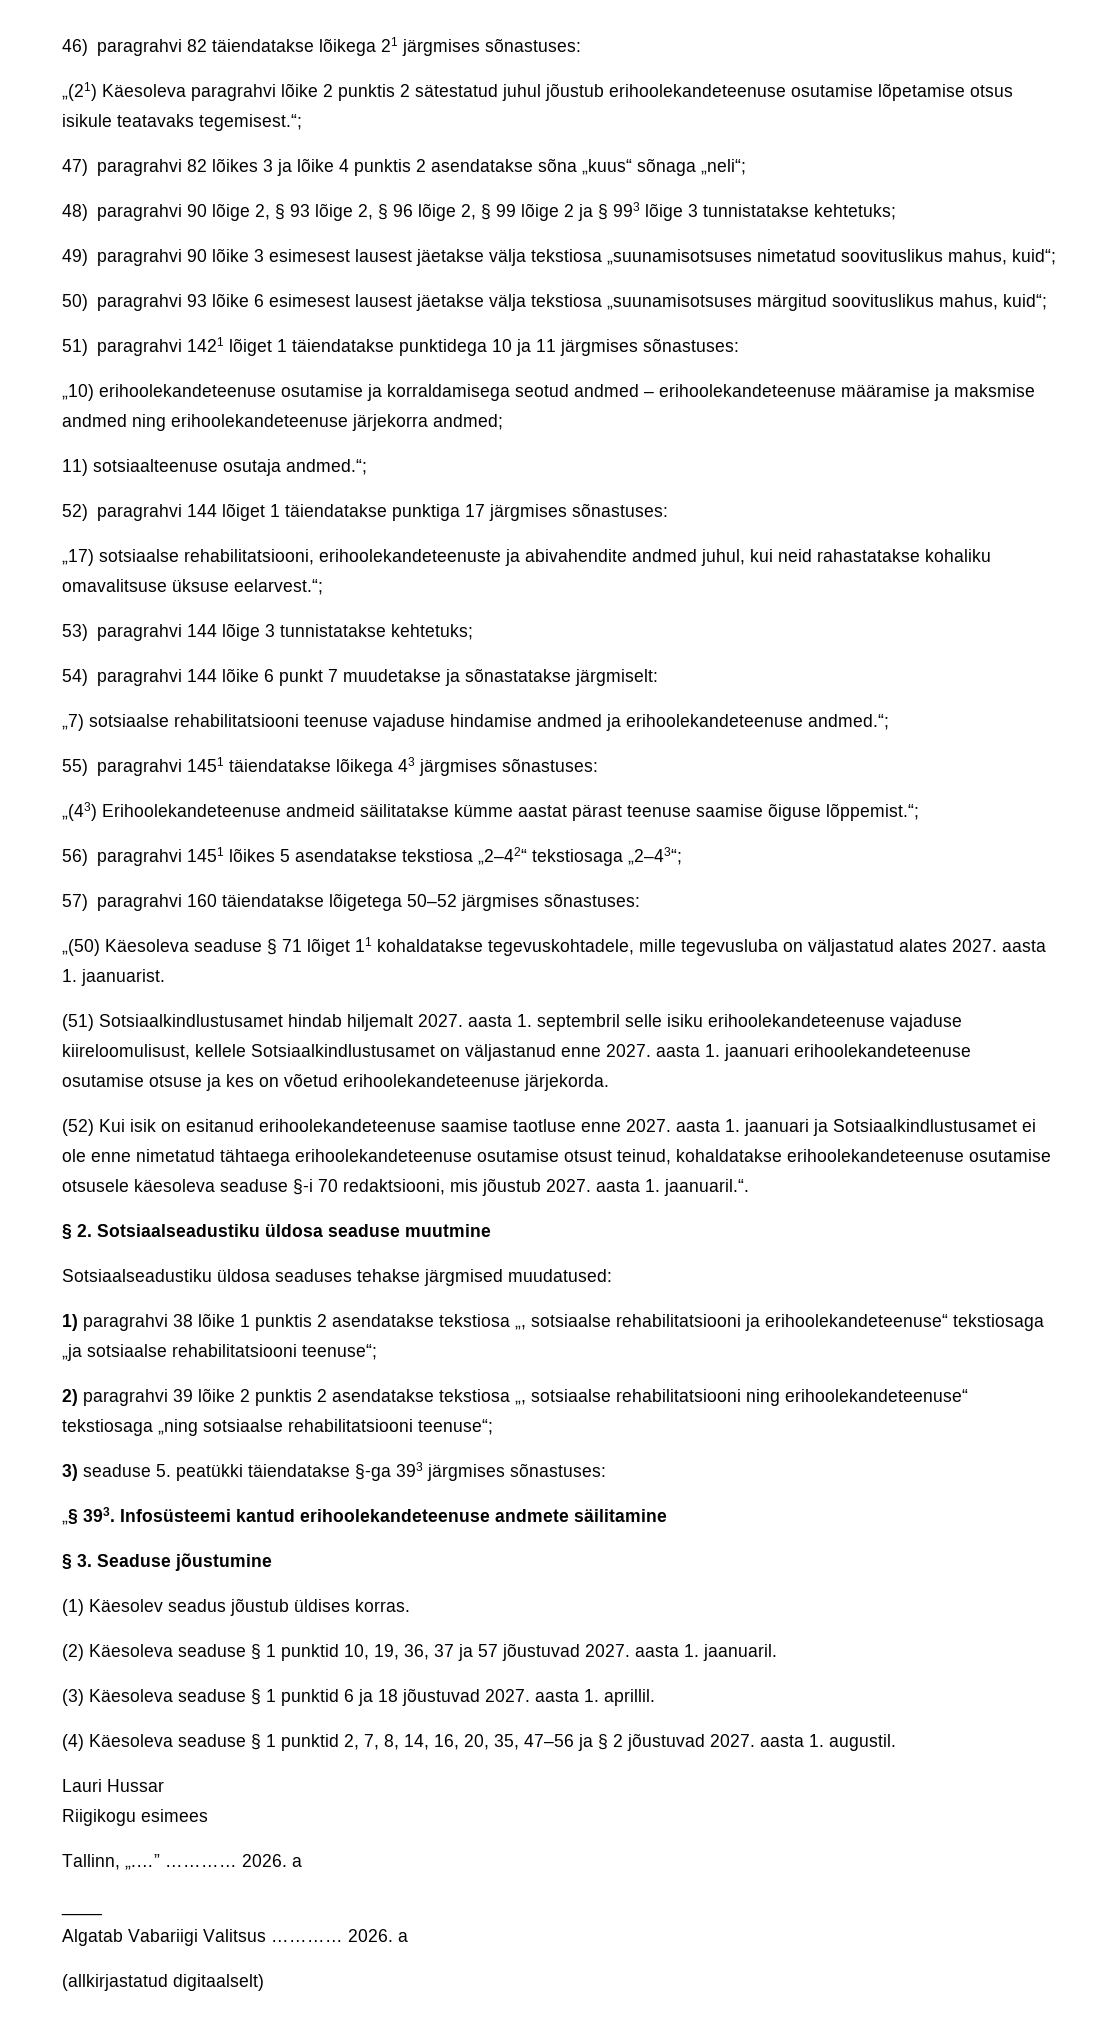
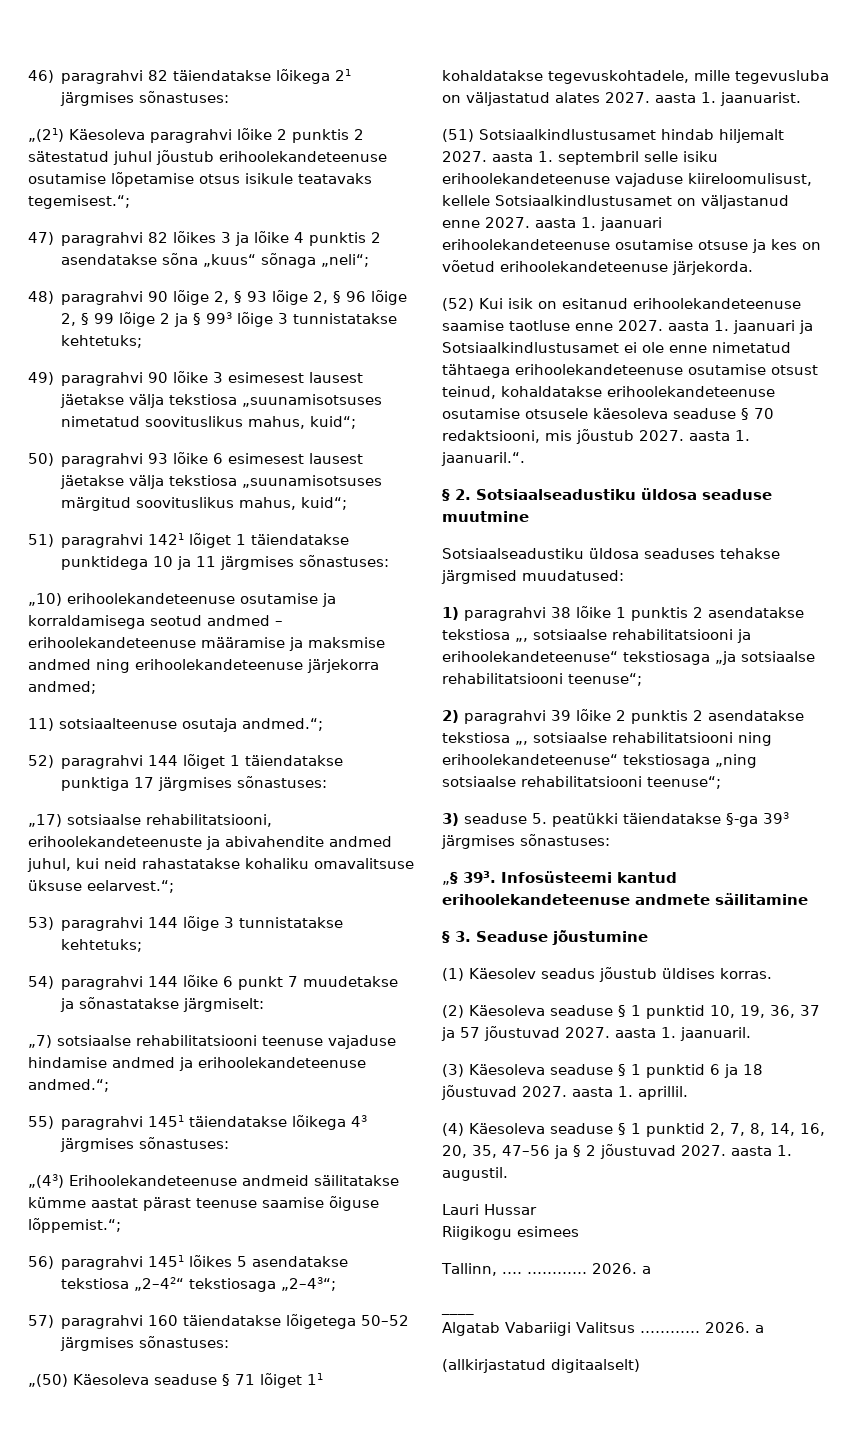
[293,1179,313,1195] §-i -> [741,408,749,420] §
[125,1854,160,1870] „.…” -> [501,1272,522,1274] .…

